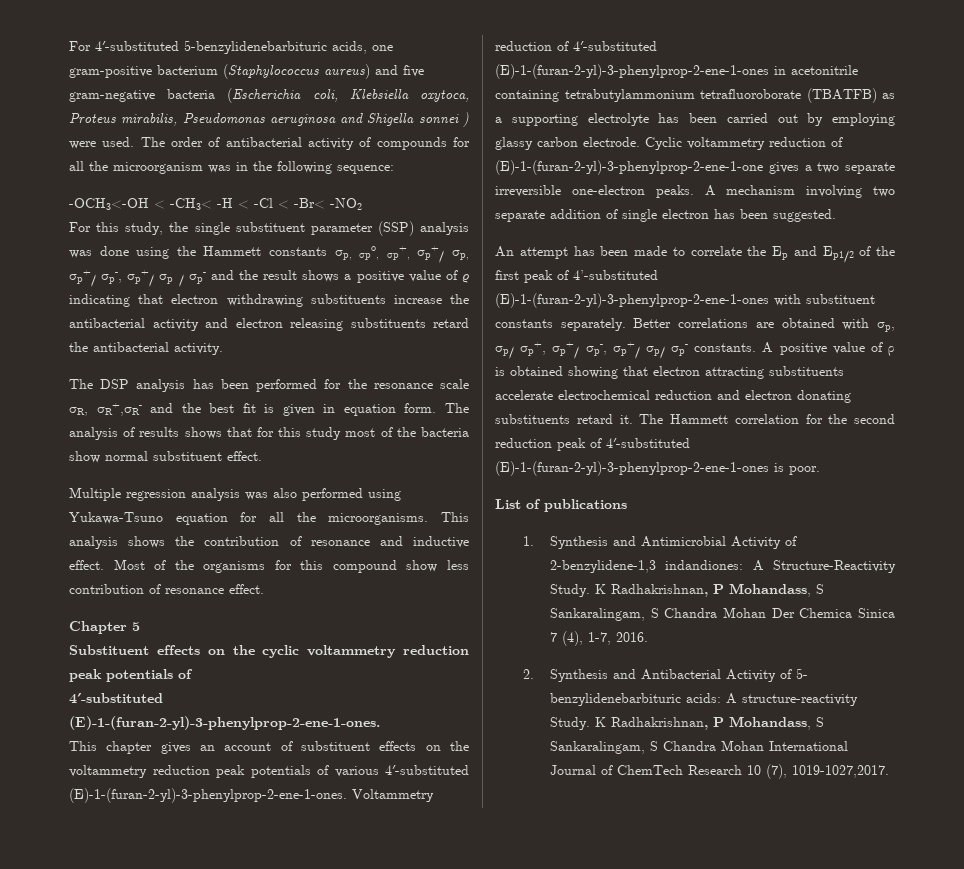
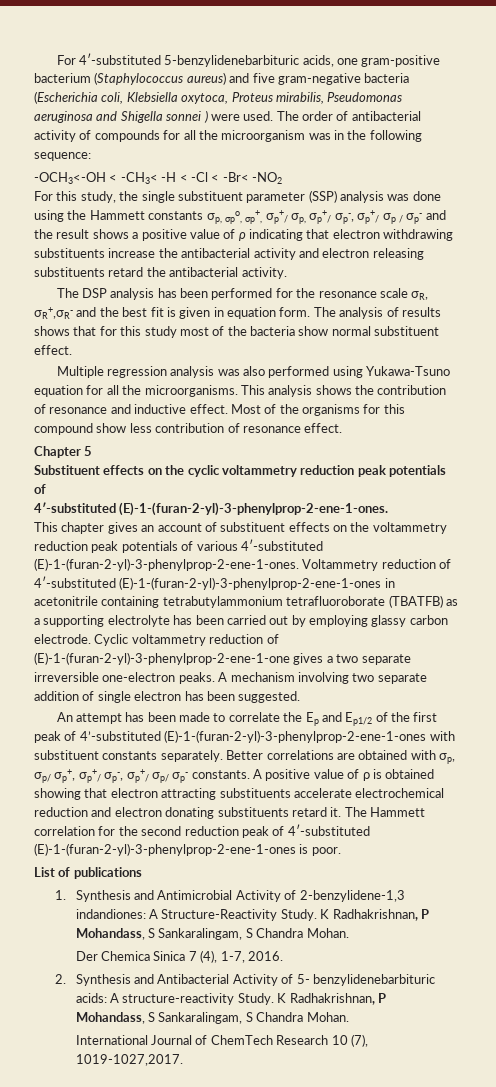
[723,607,767,618] Mohan -> [306,928,349,938] Mohan. //
[721,740,765,751] Mohan -> [306,1012,349,1022] Mohan. //

